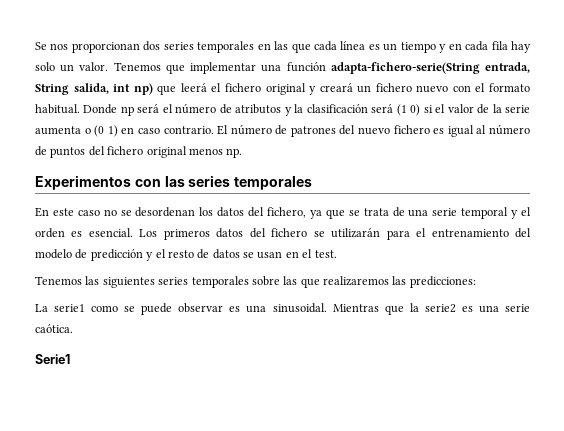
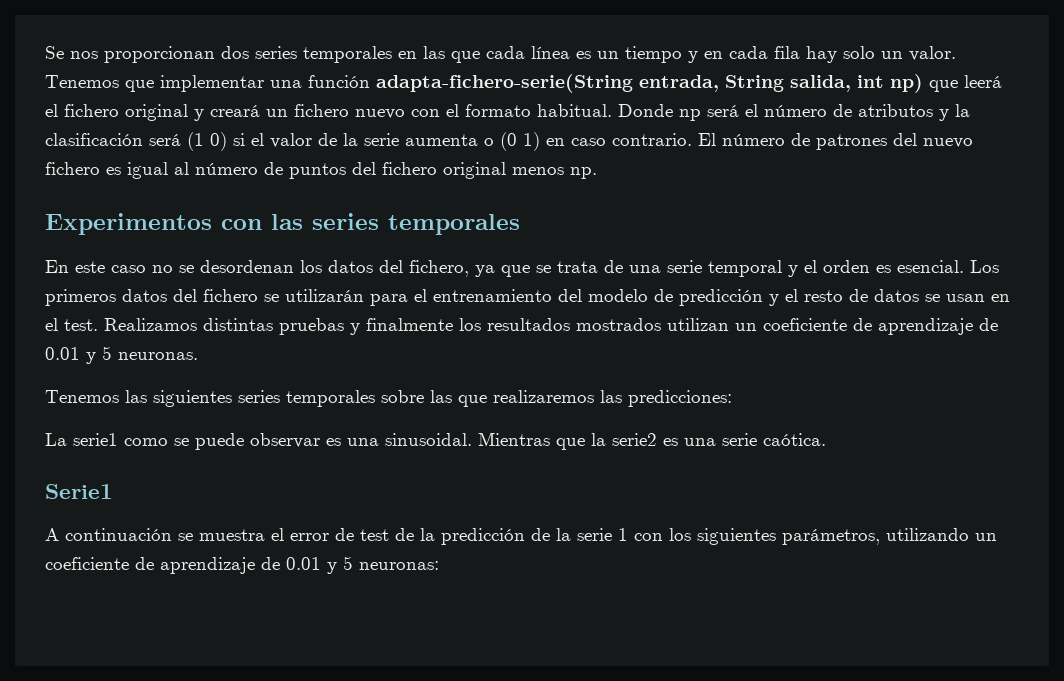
(337, 254) none -> [104,318,998,335] [45,346,198,364] Realizamos distintas pruebas y finalmente los resultados mostrados utilizan un coeficiente de aprendizaje de 0.01 y 5 neuronas.
(70, 359) none -> [45,528,997,545] [45,556,439,574] // A continuación se muestra el error de test de la predicción de la serie 1 con los siguientes parámetros, utilizando un coeficiente de aprendizaje de 0.01 y 5 neuronas:

